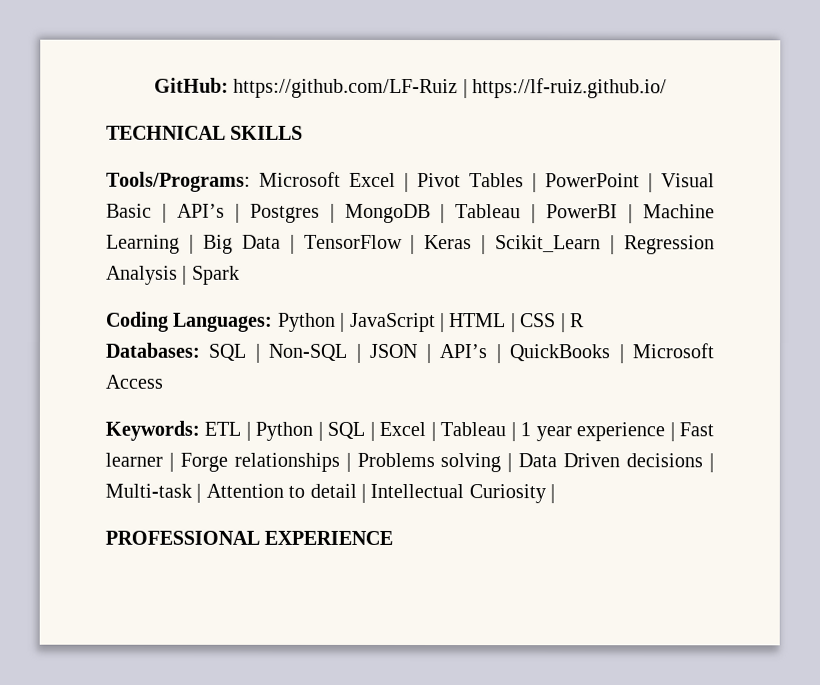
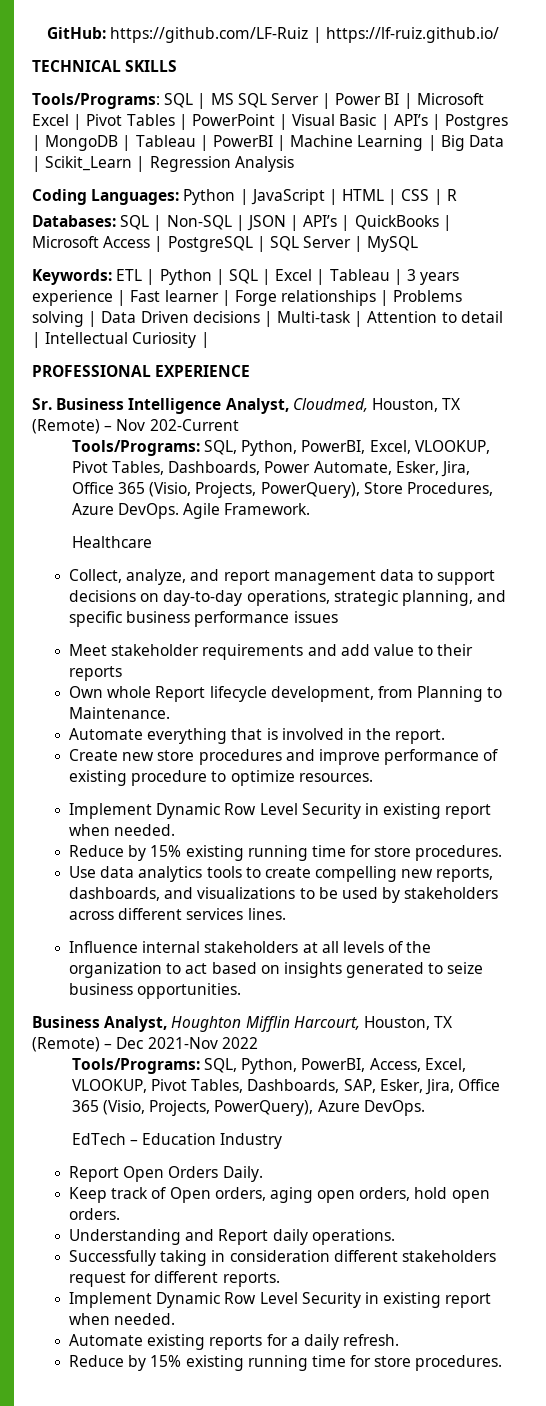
(251, 181) none -> [164,93,413,109] SQL | MS SQL Server | Power BI |
[303,234,487,255] TensorFlow | Keras | -> (41, 164) none
[182,265,240,285] | Spark -> (294, 164) none
(163, 381) none -> [154,236,419,252] | PostgreSQL | SQL Server | MySQL
[520,422,572,442] 1 year -> [407,269,460,285] 3 years
(394, 537) none -> [32,398,462,414] [32,419,239,434] [71,440,490,456] [71,461,470,477] [71,482,493,498] [71,503,311,519] [71,536,152,548] [68,569,496,585] [68,590,507,606] [68,611,338,627] [68,644,474,660] [68,666,122,681] [68,686,503,702] [68,707,170,719] [68,728,446,744] [68,749,499,765] [68,770,373,786] [68,803,492,819] [68,824,176,836] [68,845,503,861] [68,866,494,882] [68,887,499,903] [68,908,286,920] [68,941,432,953] [68,962,484,978] [68,983,242,999] [32,1016,454,1032] [32,1037,258,1052] [71,1058,466,1074] [71,1079,501,1095] [71,1100,425,1116] [71,1133,283,1149] [68,1166,263,1182] [68,1187,490,1203] [68,1208,120,1220] [68,1229,395,1245] [68,1250,496,1266] [68,1271,280,1287] [68,1292,492,1308] [68,1313,176,1325] [68,1334,400,1350] [68,1355,503,1371] // Sr. Business Intelligence Analyst, Cloudmed, Houston, TX (Remote) – Nov 202-Current // Tools/Programs: SQL, Python, PowerBI, Excel, VLOOKUP, Pivot Tables, Dashboards, Power Automate, Esker, Jira, Office 365 (Visio, Projects, PowerQuery), Store Procedures, Azure DevOps. Agile Framework. // Healthcare // Collect, analyze, and report management data to support decisions on day-to-day operations, strategic planning, and specific business performance issues // Meet stakeholder requirements and add value to their reports // Own whole Report lifecycle development, from Planning to Maintenance. // Automate everything that is involved in the report. // Create new store procedures and improve performance of existing procedure to optimize resources. // Implement Dynamic Row Level Security in existing report when needed. // Reduce by 15% existing running time for store procedures. // Use data analytics tools to create compelling new reports, dashboards, and visualizations to be used by stakeholders across different services lines. // Influence internal stakeholders at all levels of the organization to act based on insights generated to seize business opportunities. // Business Analyst, Houghton Mifflin Harcourt, Houston, TX (Remote) – Dec 2021-Nov 2022 // Tools/Programs: SQL, Python, PowerBI, Access, Excel, VLOOKUP, Pivot Tables, Dashboards, SAP, Esker, Jira, Office 365 (Visio, Projects, PowerQuery), Azure DevOps. // EdTech – Education Industry // Report Open Orders Daily. // Keep track of Open orders, aging open orders, hold open orders. // Understanding and Report daily operations. // Successfully taking in consideration different stakeholders request for different reports. // Implement Dynamic Row Level Security in existing report when needed. // Automate existing reports for a daily refresh. // Reduce by 15% existing running time for store procedures.

